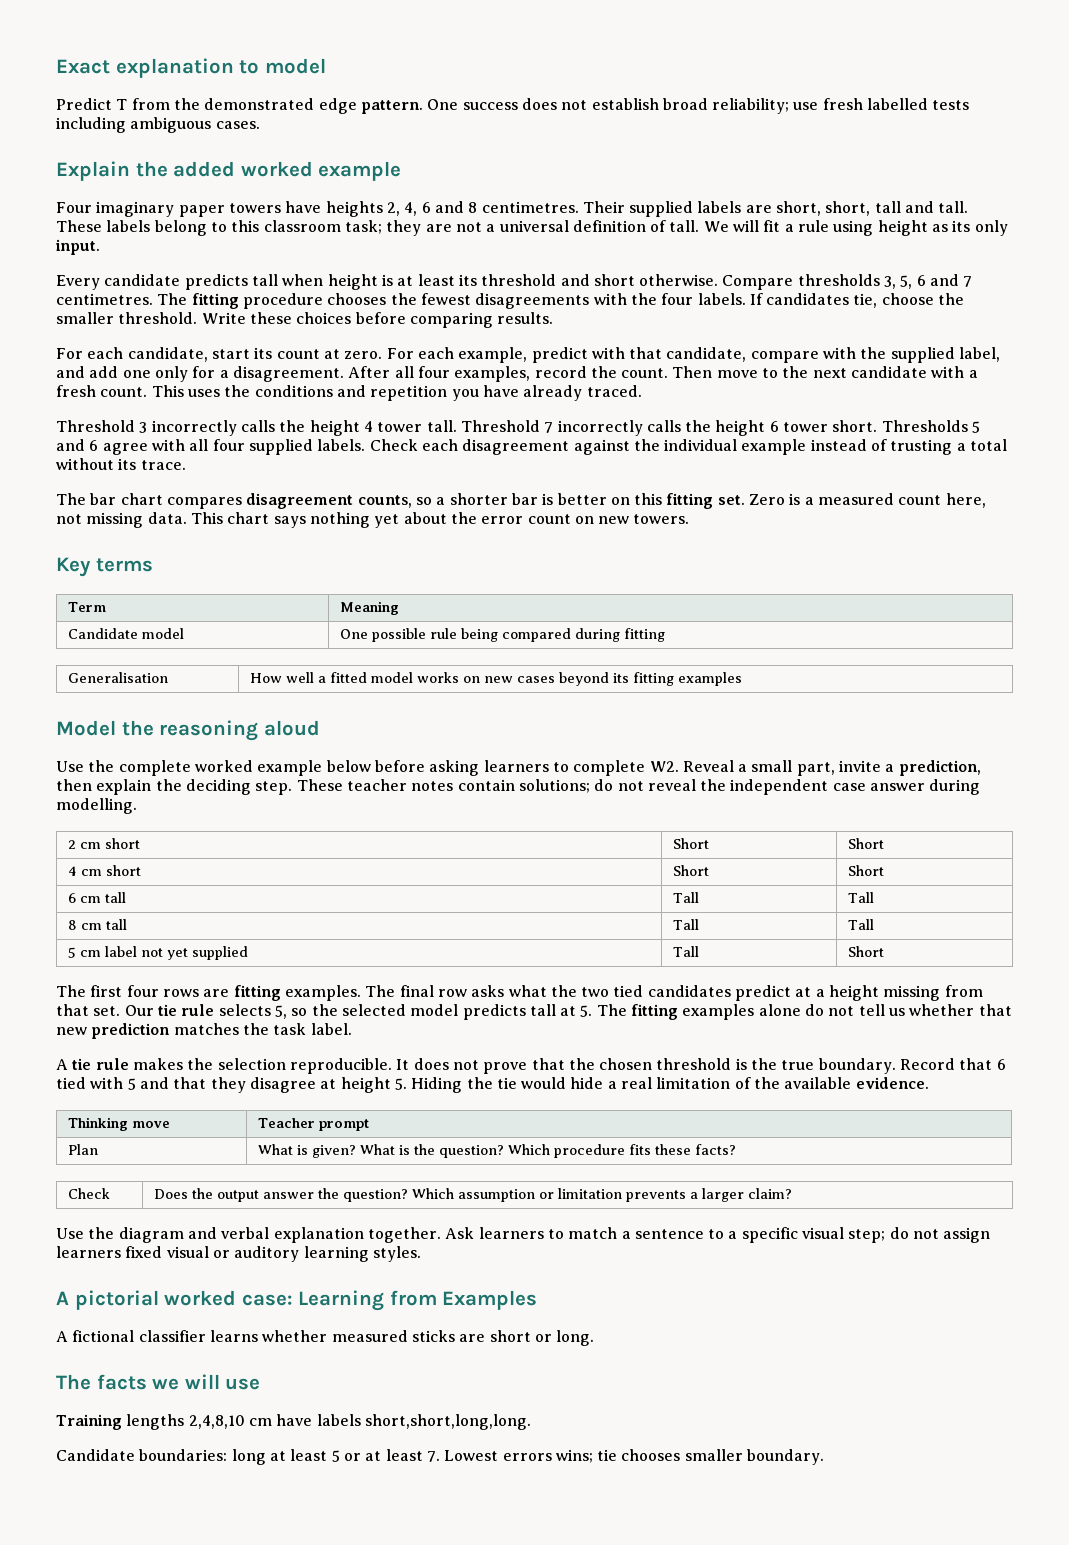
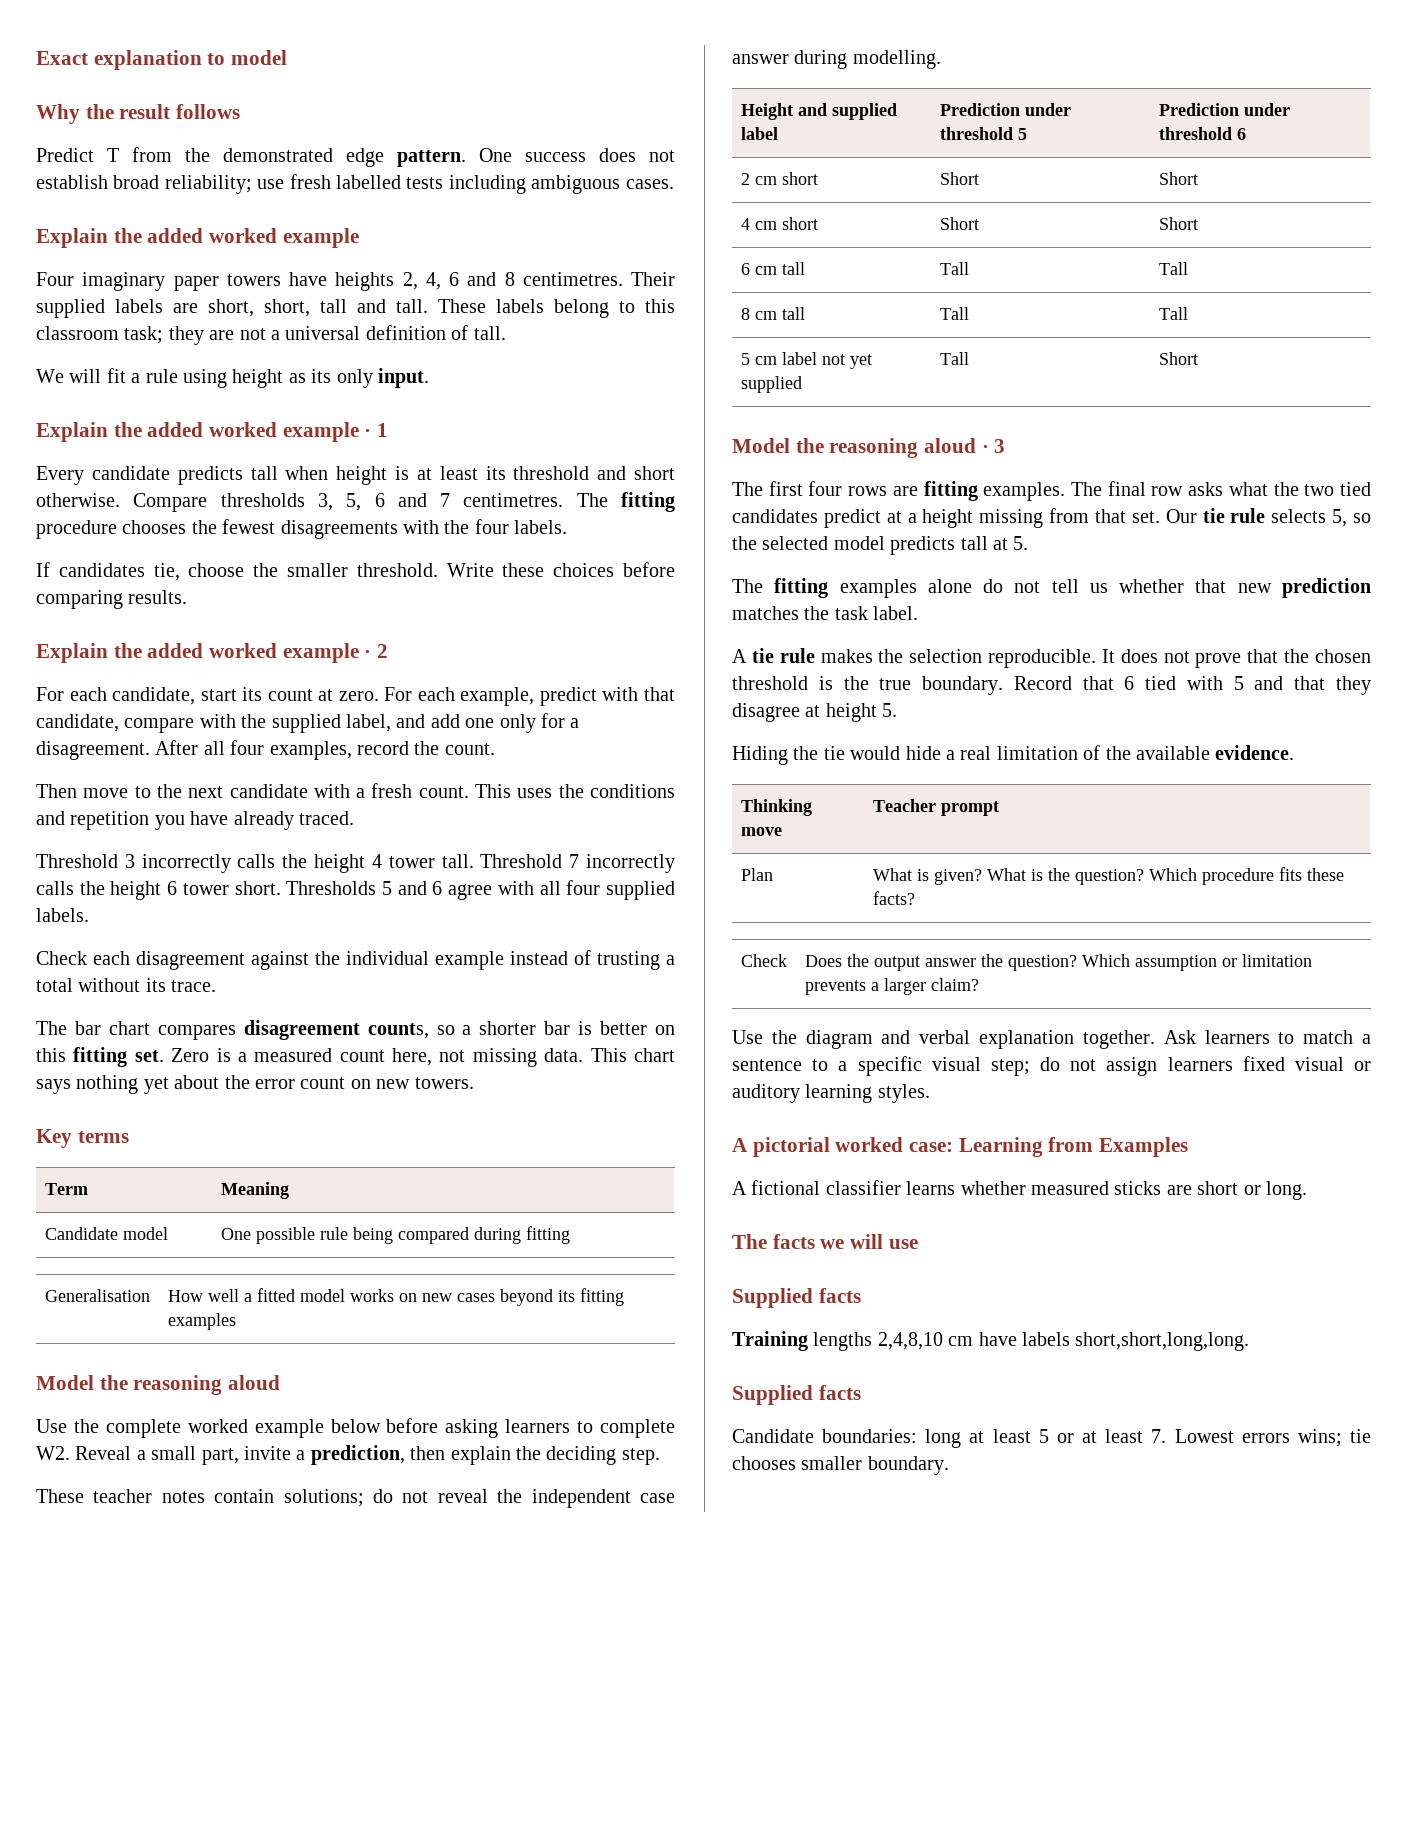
(326, 66) none -> [36,104,241,124] // Why the result follows
(700, 226) none -> (506, 333) //
(100, 247) none -> [36,422,389,442] // Explain the added worked example · 1
(746, 299) none -> (568, 527) //
(554, 318) none -> [36,643,389,663] // Explain the added worked example · 2
(669, 373) none -> (495, 749) //
(366, 445) none -> (89, 915) //
(293, 788) none -> (660, 1456) //
(137, 806) none -> [740,103,897,120] [740,127,778,140] [939,103,1071,116] [939,127,1027,140] [1158,103,1290,116] [1158,127,1246,140] // Height and supplied label | Prediction under threshold 5 | Prediction under threshold 6
(884, 951) none -> [732,438,1006,458] // Model the reasoning aloud · 3
(593, 1011) none -> (1029, 543) //
(407, 1084) none -> (898, 710) //
(261, 1384) none -> [732,1288,861,1308] // Supplied facts
(531, 1422) none -> [732,1385,861,1405] // Supplied facts

